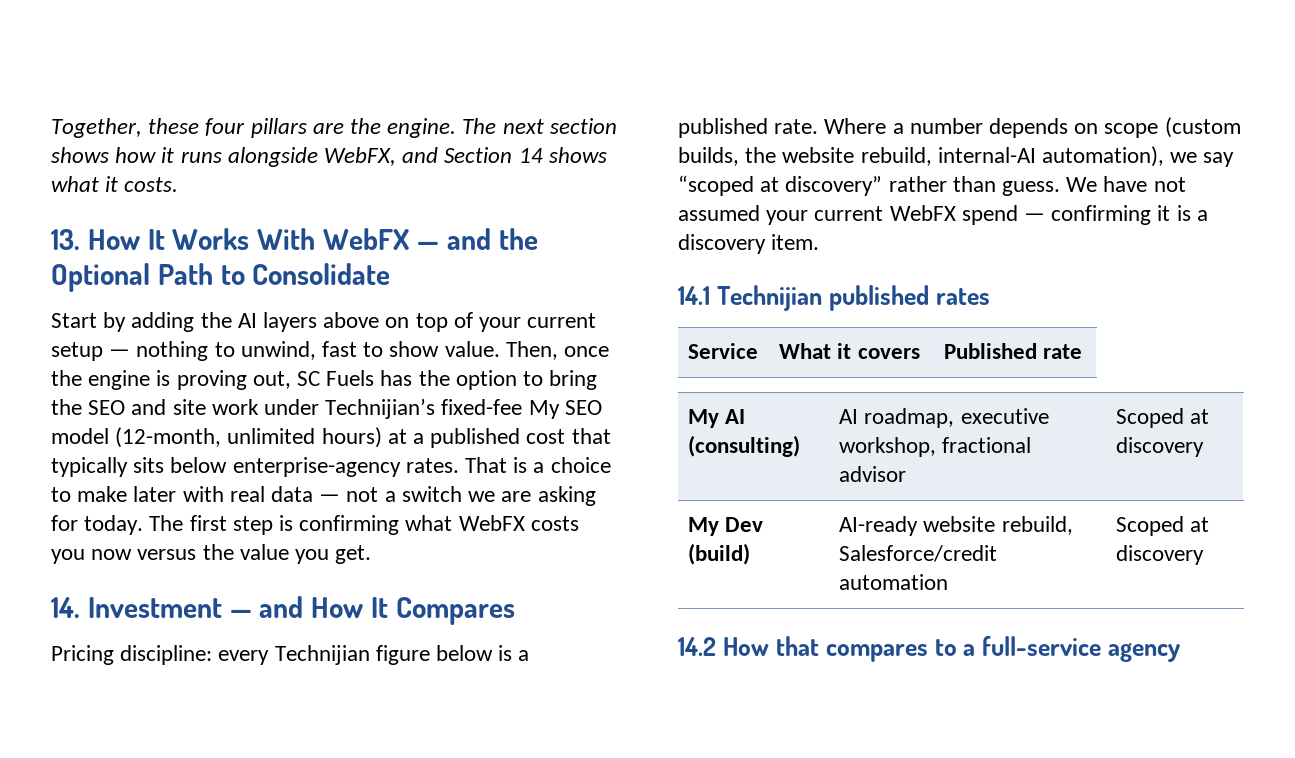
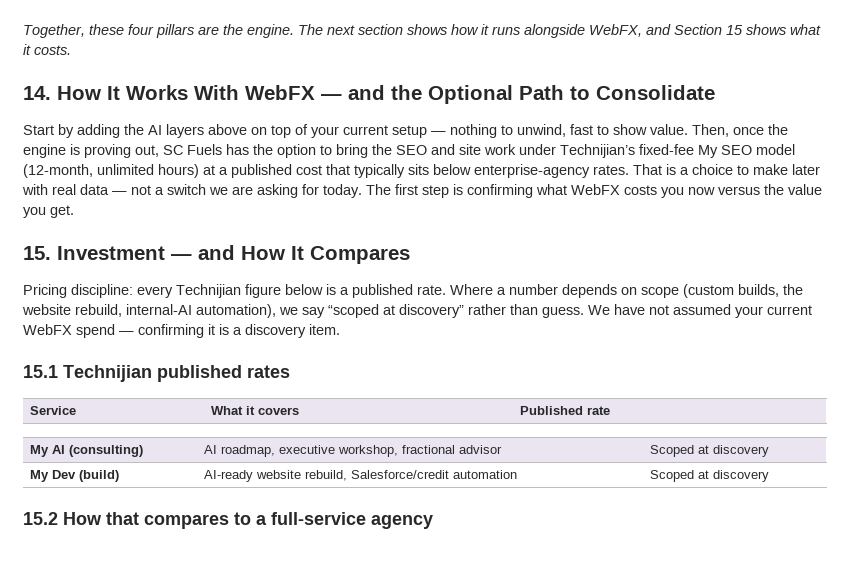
[518,148,543,163] 14 -> [726,25,743,35] 15
[51,229,80,250] 13. -> [23,86,51,100] 14.
[51,597,80,618] 14. -> [23,246,51,260] 15.
[678,286,710,305] 14.1 -> [23,365,58,378] 15.1
[678,637,716,656] 14.2 -> [23,512,58,525] 15.2

